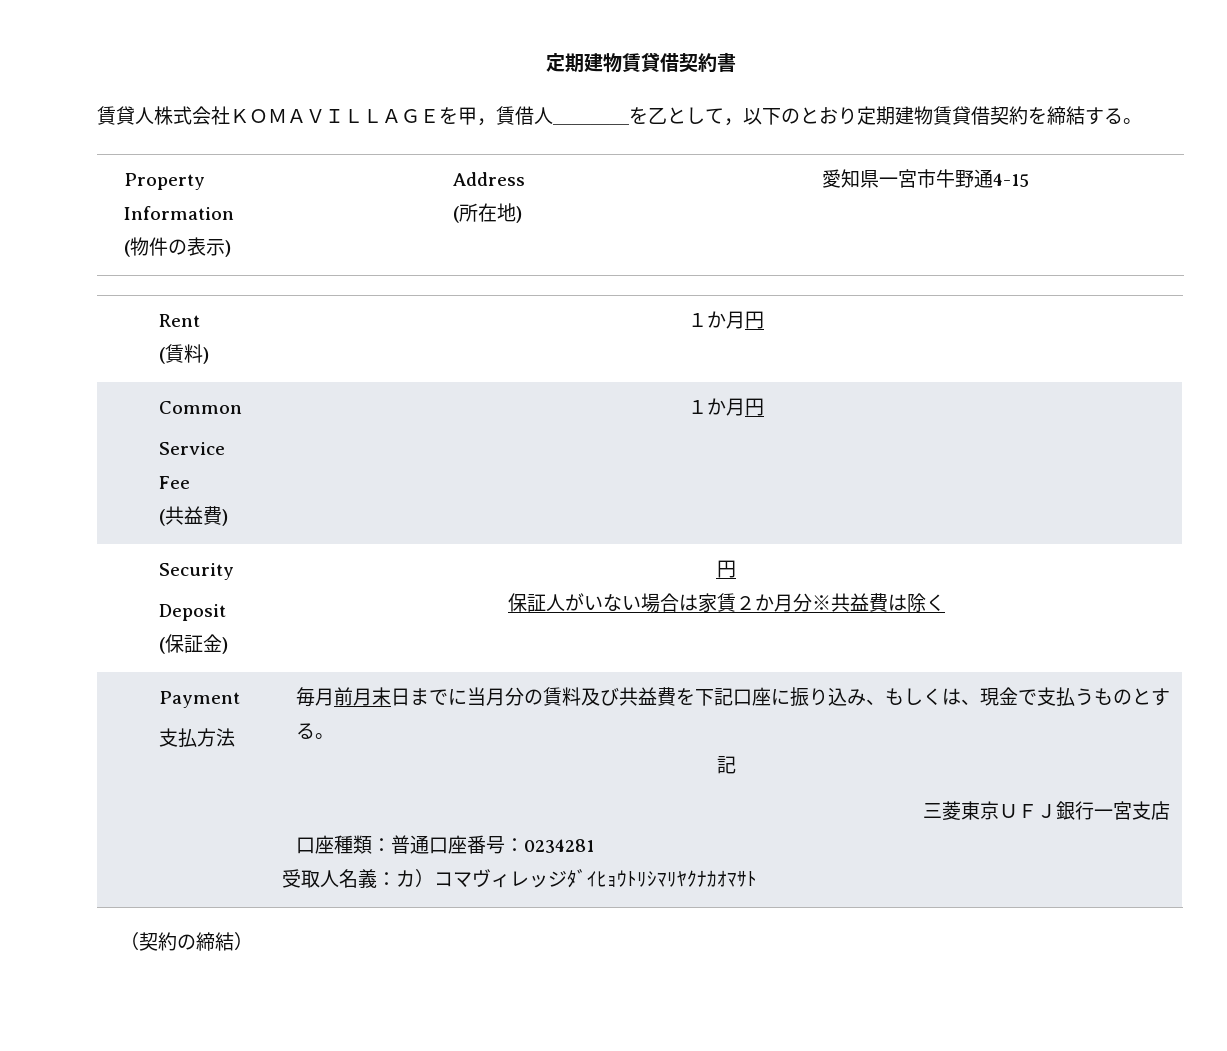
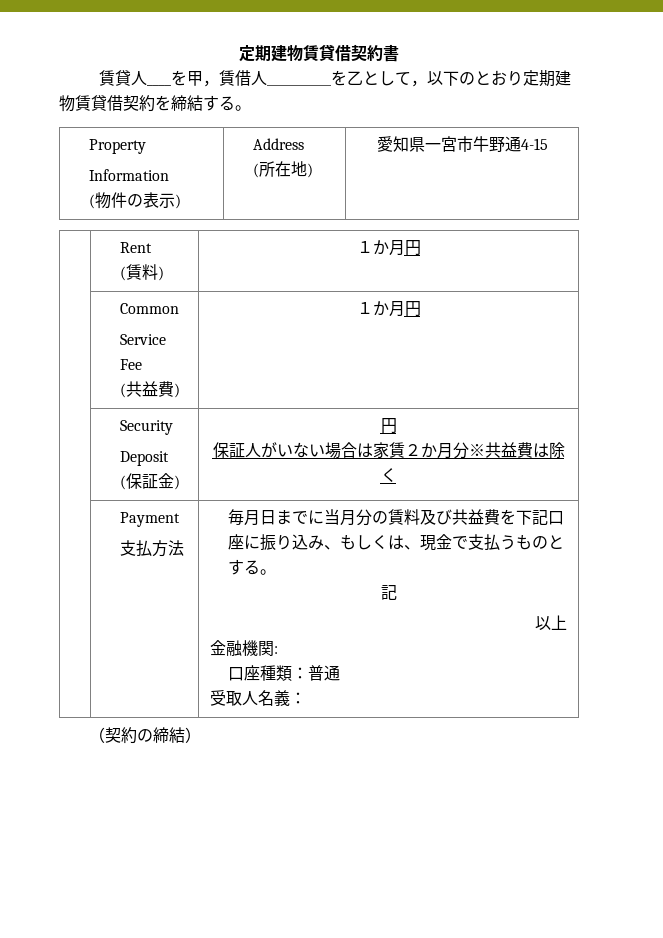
[154,106,439,125] 株式会社ＫＯＭＡＶＩＬＬＡＧＥ -> [146,84,171,86] ____
[333,687,391,706] 前月末 -> (261, 518) none
[923,801,1171,820] 三菱東京ＵＦＪ銀行一宮支店 -> [535,615,568,630] [209,640,278,656] 以上 // 金融機関:
[428,835,594,854] 口座番号：0234281 -> (341, 673) none
[395,869,757,888] カ）コマヴィレッジﾀﾞｲﾋｮｳﾄﾘｼﾏﾘﾔｸﾅｶｵﾏｻﾄ -> (306, 698) none

